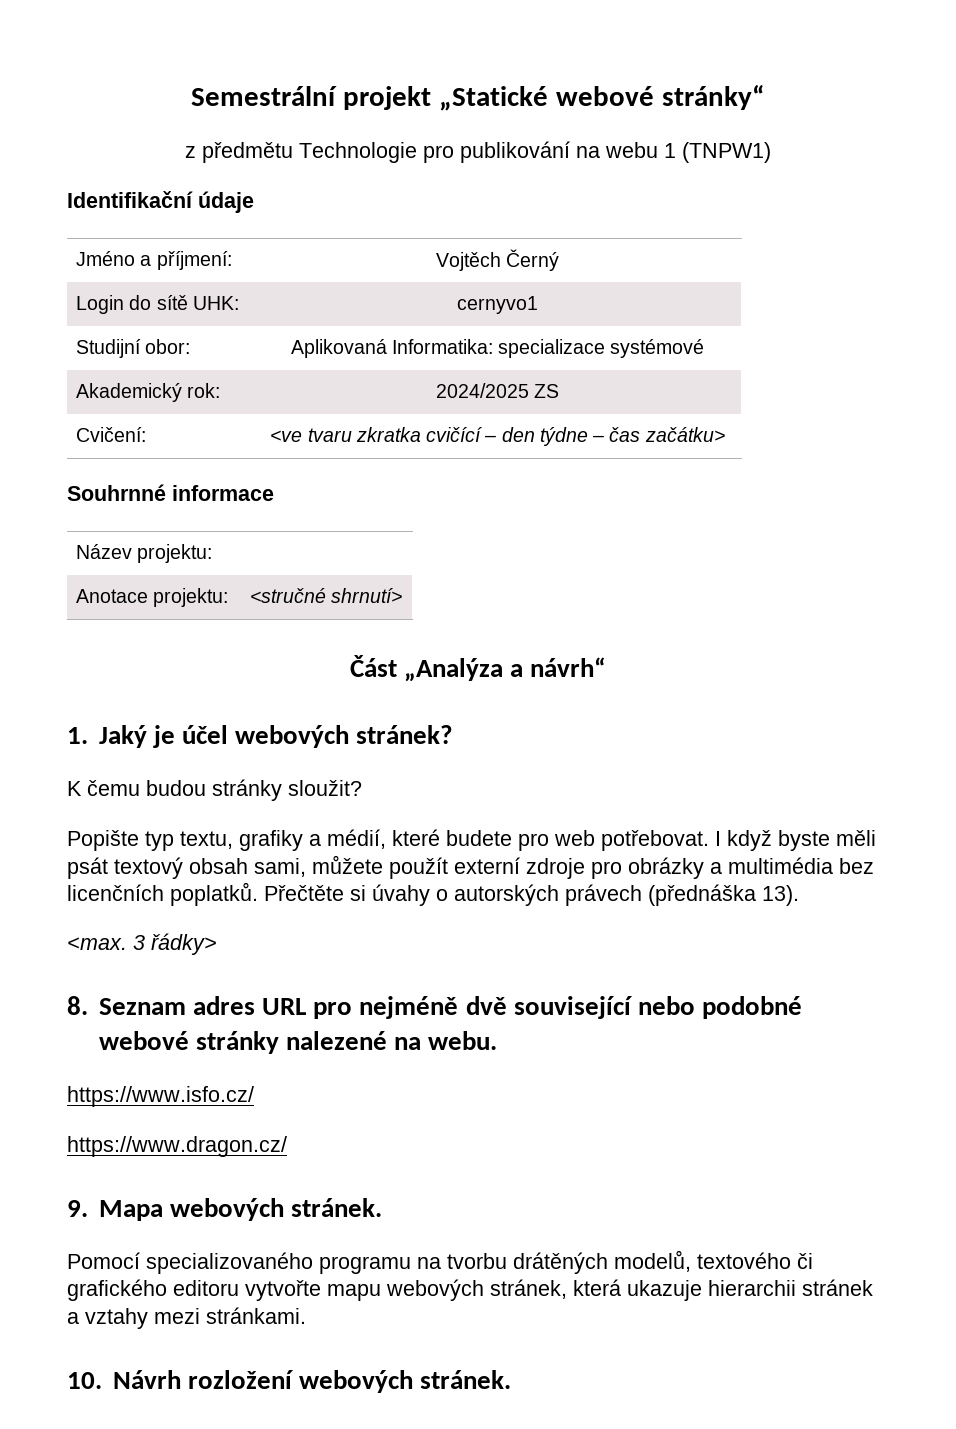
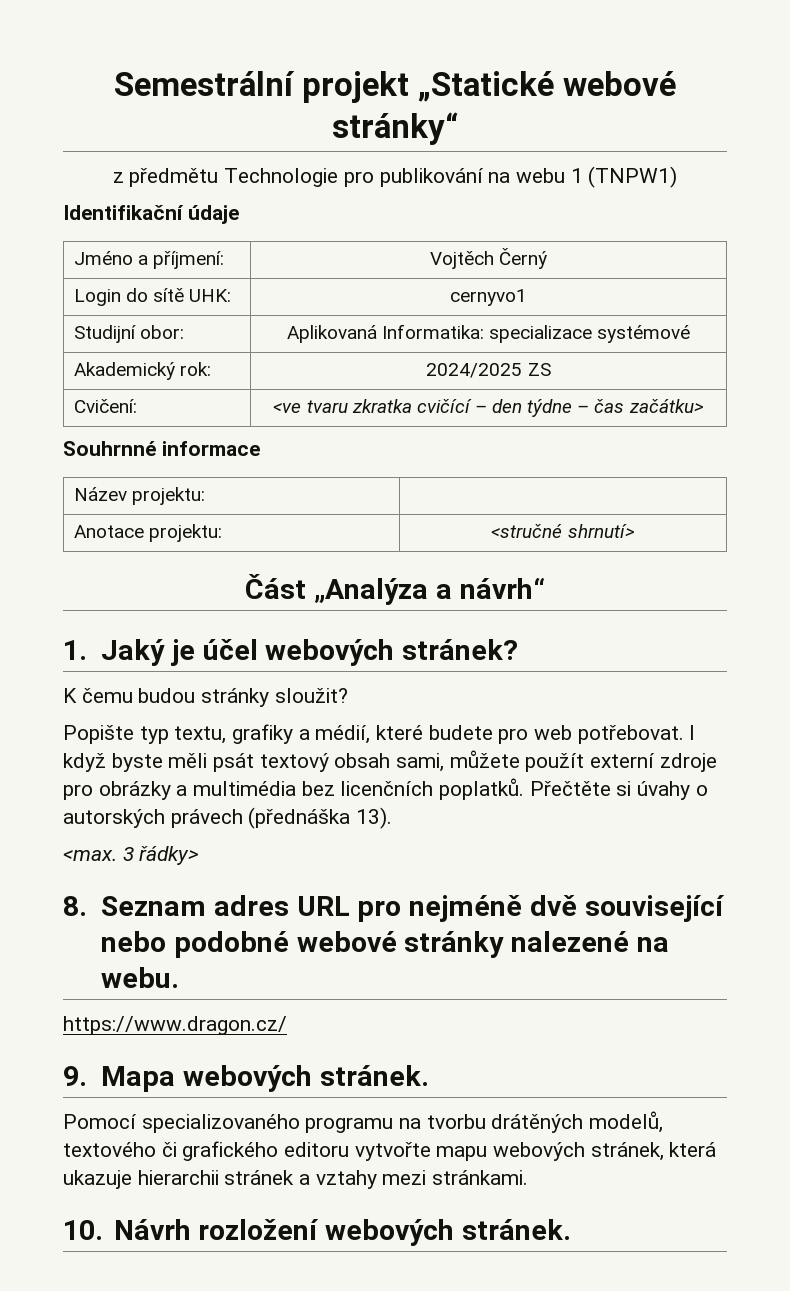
[67,1086,254,1107] // https://www.isfo.cz/ -> (180, 977) none

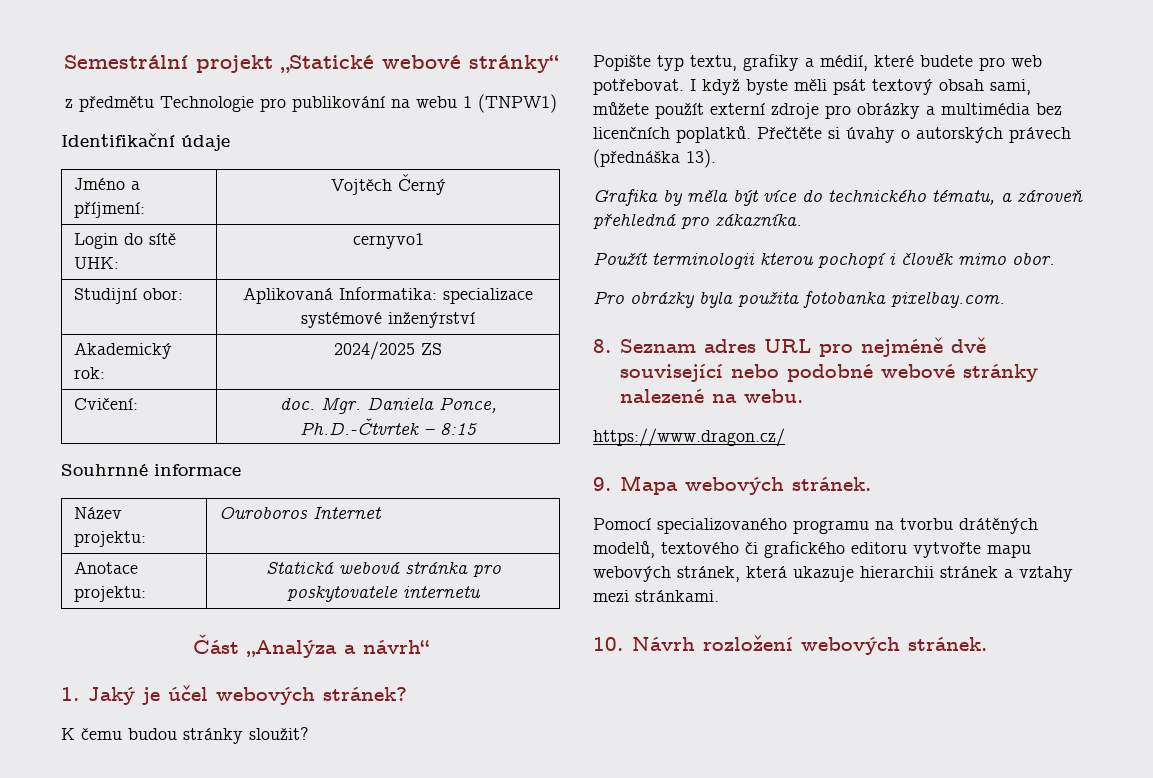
(691, 334) none -> [388,312,475,328] inženýrství
[273,398,704,417] <ve tvaru zkratka cvičící – den týdne – čas začátku> -> [279,397,497,414] [300,418,477,435] doc. Mgr. Daniela Ponce, Ph.D.-Čtvrtek – 8:15
(205, 496) none -> [218,506,382,519] Ouroboros Internet
[491,523,635,538] <stručné shrnutí> -> [265,561,501,577] [287,585,481,602] Statická webová stránka pro poskytovatele internetu
[63,845,200,865] <max. 3 řádky> -> [593,189,1083,206] [593,213,802,229] [593,252,1055,269] [593,291,1005,308] Grafika by měla být více do technického tématu, a zároveň přehledná pro zákazníka. // Použít terminologii kterou pochopí i člověk mimo obor. // Pro obrázky byla použita fotobanka pixelbay.com.

